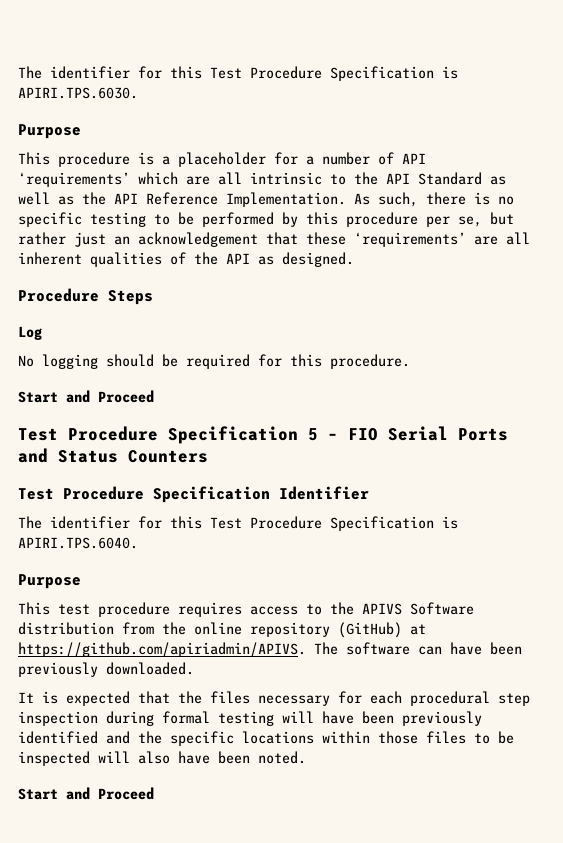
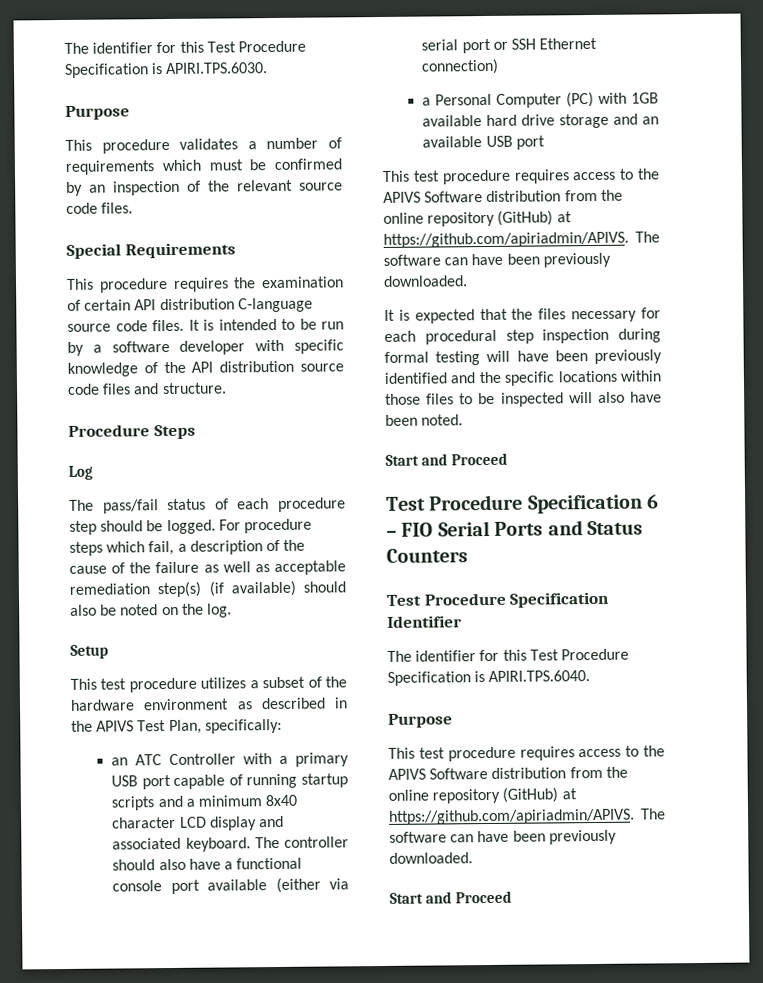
[138,152,426,167] [18,172,506,187] [18,192,514,207] [18,212,514,227] [18,232,530,247] [18,252,354,267] [18,288,153,305] [18,326,42,340] [18,354,410,369] [18,390,154,403] [18,426,508,444] [18,448,208,463] [18,486,369,503] [18,516,458,531] [18,537,138,549] [18,574,81,589] is a placeholder for a number of API ‘requirements’ which are all intrinsic to the API Standard as well as the API Reference Implementation. As such, there is no specific testing to be performed by this procedure per se, but rather just an acknowledgement that these ‘requirements’ are all inherent qualities of the API as designed. // Procedure Steps // Log // No logging should be required for this procedure. // Start and Proceed // Test Procedure Specification 5 – FIO Serial Ports and Status Counters // Test Procedure Specification Identifier // The identifier for this Test Procedure Specification is APIRI.TPS.6040. // Purpose -> [179,137,342,150] [65,158,342,175] [66,179,343,196] [66,202,134,214] [66,242,236,259] [66,276,344,293] [67,297,313,313] [67,318,344,332] [67,339,344,356] [67,360,344,377] [67,382,227,395] [68,424,196,440] [68,465,93,480] [69,497,346,514] [69,518,312,535] [69,539,306,556] [69,560,346,576] [69,580,346,598] [70,603,232,618] [70,644,109,659] [70,676,347,693] [70,697,348,711] [71,718,282,735] [111,752,349,767] [111,773,348,790] [111,794,298,811] [112,815,285,831] [112,836,349,852] [112,857,303,871] [112,877,349,895] [421,37,598,54] [421,58,500,75] [422,91,659,108] [422,113,659,129] [422,135,545,150] validates a number of requirements which must be confirmed by an inspection of the relevant source code files. // Special Requirements // This procedure requires the examination of certain API distribution C-language source code files. It is intended to be run by a software developer with specific knowledge of the API distribution source code files and structure. // Procedure Steps // Log // The pass/fail status of each procedure step should be logged. For procedure steps which fail, a description of the cause of the failure as well as acceptable remediation step(s) (if available) should also be noted on the log. // Setup // This test procedure utilizes a subset of the hardware environment as described in the APIVS Test Plan, specifically: // an ATC Controller with a primary USB port capable of running startup scripts and a minimum 8x40 character LCD display and associated keyboard. The controller should also have a functional console port available (either via serial port or SSH Ethernet connection) // a Personal Computer (PC) with 1GB available hard drive storage and an available USB port
(154, 793) none -> [386,494,660,514] [386,520,643,537] [386,548,468,563] [386,591,610,608] [387,615,462,628] [387,648,629,662] [387,670,591,686] [388,713,453,728] [388,745,665,762] [388,766,628,780] [388,787,577,804] [389,808,666,825] [389,829,617,845] [389,852,473,864] [389,890,513,904] // Test Procedure Specification 6 – FIO Serial Ports and Status Counters // Test Procedure Specification Identifier // The identifier for this Test Procedure Specification is APIRI.TPS.6040. // Purpose // This test procedure requires access to the APIVS Software distribution from the online repository (GitHub) at https://github.com/apiriadmin/APIVS. The software can have been previously downloaded. // Start and Proceed

